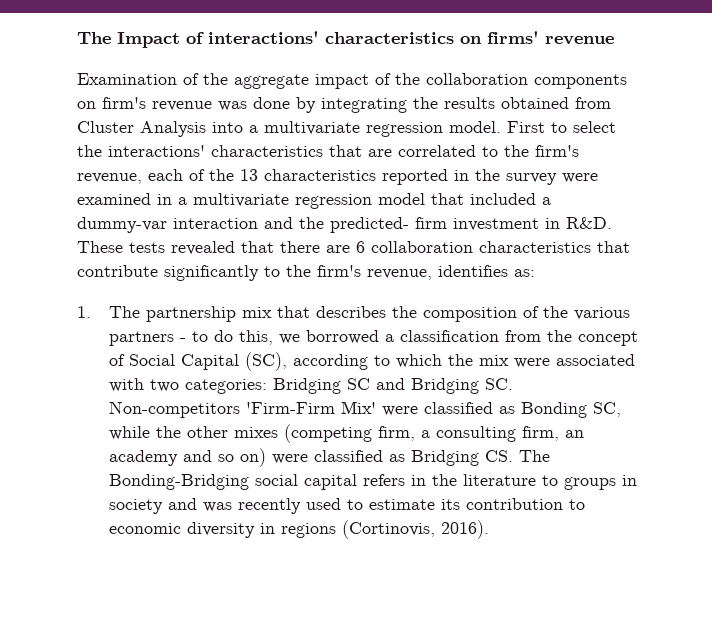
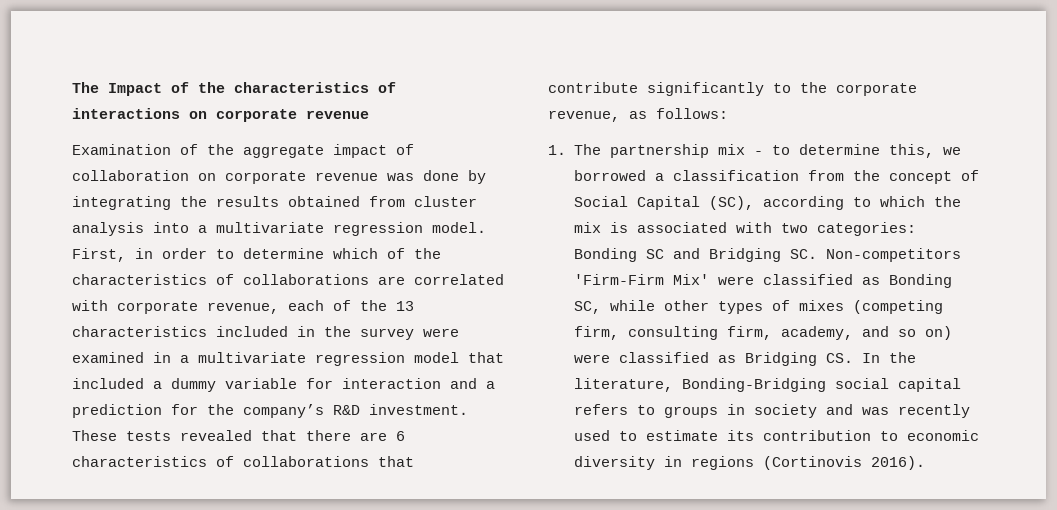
[208,31,539,44] interactions' characteristics on firms' -> [198,82,396,93] [72,108,297,122] the characteristics of interactions on corporate
[395,73,627,89] [77,97,146,109] the collaboration components on firm's -> [72,170,306,184] collaboration on corporate
[77,121,206,137] Cluster Analysis -> [414,196,477,207] [72,222,144,236] cluster analysis
[507,121,616,133] [77,145,579,157] First to select the interactions' characteristics that are correlated to the firm's -> [72,248,441,262] [72,274,504,285] [72,300,198,314] First, in order to determine which of the characteristics of collaborations are correlated with corporate
[382,169,448,185] reported -> [216,326,288,337] included
[77,217,612,233] dummy-var interaction and the predicted- firm investment in R&D. -> [171,378,495,392] [72,404,468,418] dummy variable for interaction and a prediction for the company’s R&D investment.
[371,241,591,253] collaboration characteristics -> [72,456,369,467] characteristics of collaborations
[317,265,535,280] firm's revenue, identifies as: -> [836,83,917,96] [548,108,728,122] corporate revenue, as follows:
[277,306,631,322] [109,331,175,346] that describes the composition of the various partners -> (745, 149) none
[214,330,234,342] do -> [798,144,880,155] determine
[514,358,551,368] were -> [609,222,628,233] is
[273,378,342,394] Bridging -> [573,248,637,262] Bonding
[156,426,229,438] the other -> [663,300,790,314] other types of
[421,430,431,438] a -> (619, 333) none
[565,430,585,438] [109,450,179,466] an academy -> [780,326,853,340] academy,
[519,450,551,462] The -> [861,352,916,363] [573,378,673,392] In the literature,
[411,474,537,486] in the literature -> (628, 409) none
[342,520,436,539] (Cortinovis, -> [762,456,862,470] (Cortinovis

